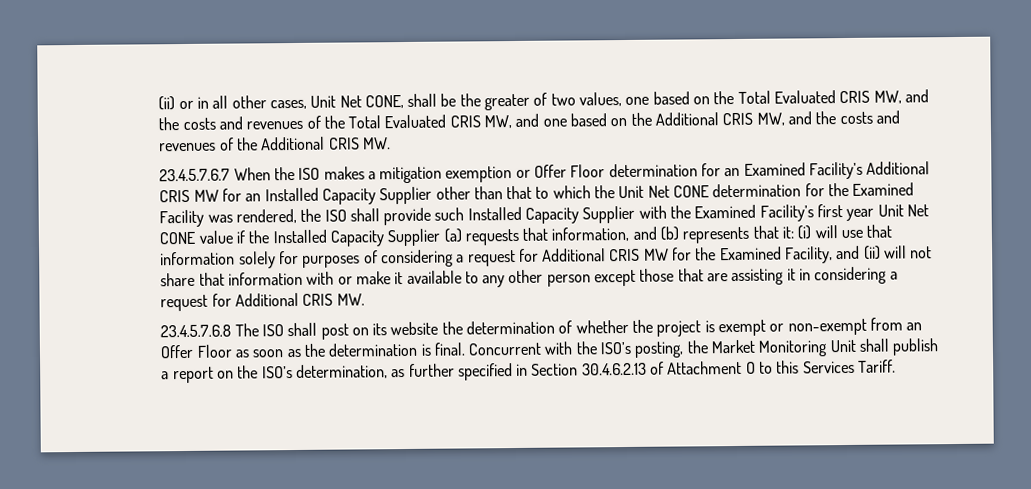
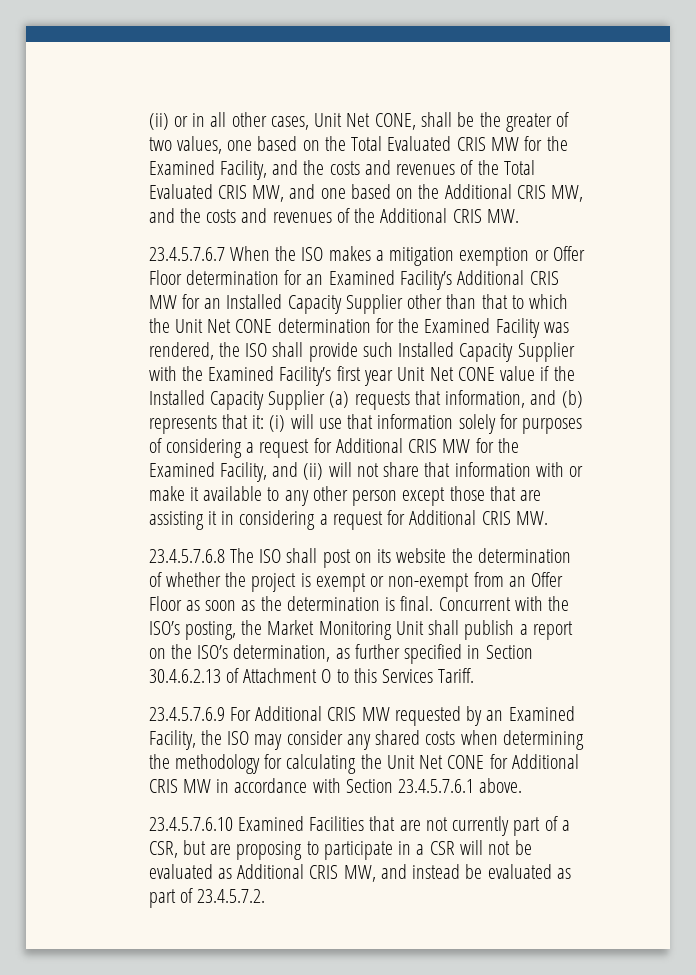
[873,90,902,104] MW, -> [490,136,568,151] [148,160,267,180] MW for the Examined Facility,
(897, 366) none -> [148,706,575,726] [148,730,584,750] [148,754,580,774] [148,778,523,793] [148,816,571,836] [148,840,532,860] [148,864,571,882] [148,888,266,908] // 23.4.5.7.6.9 For Additional CRIS MW requested by an Examined Facility, the ISO may consider any shared costs when determining the methodology for calculating the Unit Net CONE for Additional CRIS MW in accordance with Section 23.4.5.7.6.1 above. // 23.4.5.7.6.10 Examined Facilities that are not currently part of a CSR, but are proposing to participate in a CSR will not be evaluated as Additional CRIS MW, and instead be evaluated as part of 23.4.5.7.2.

